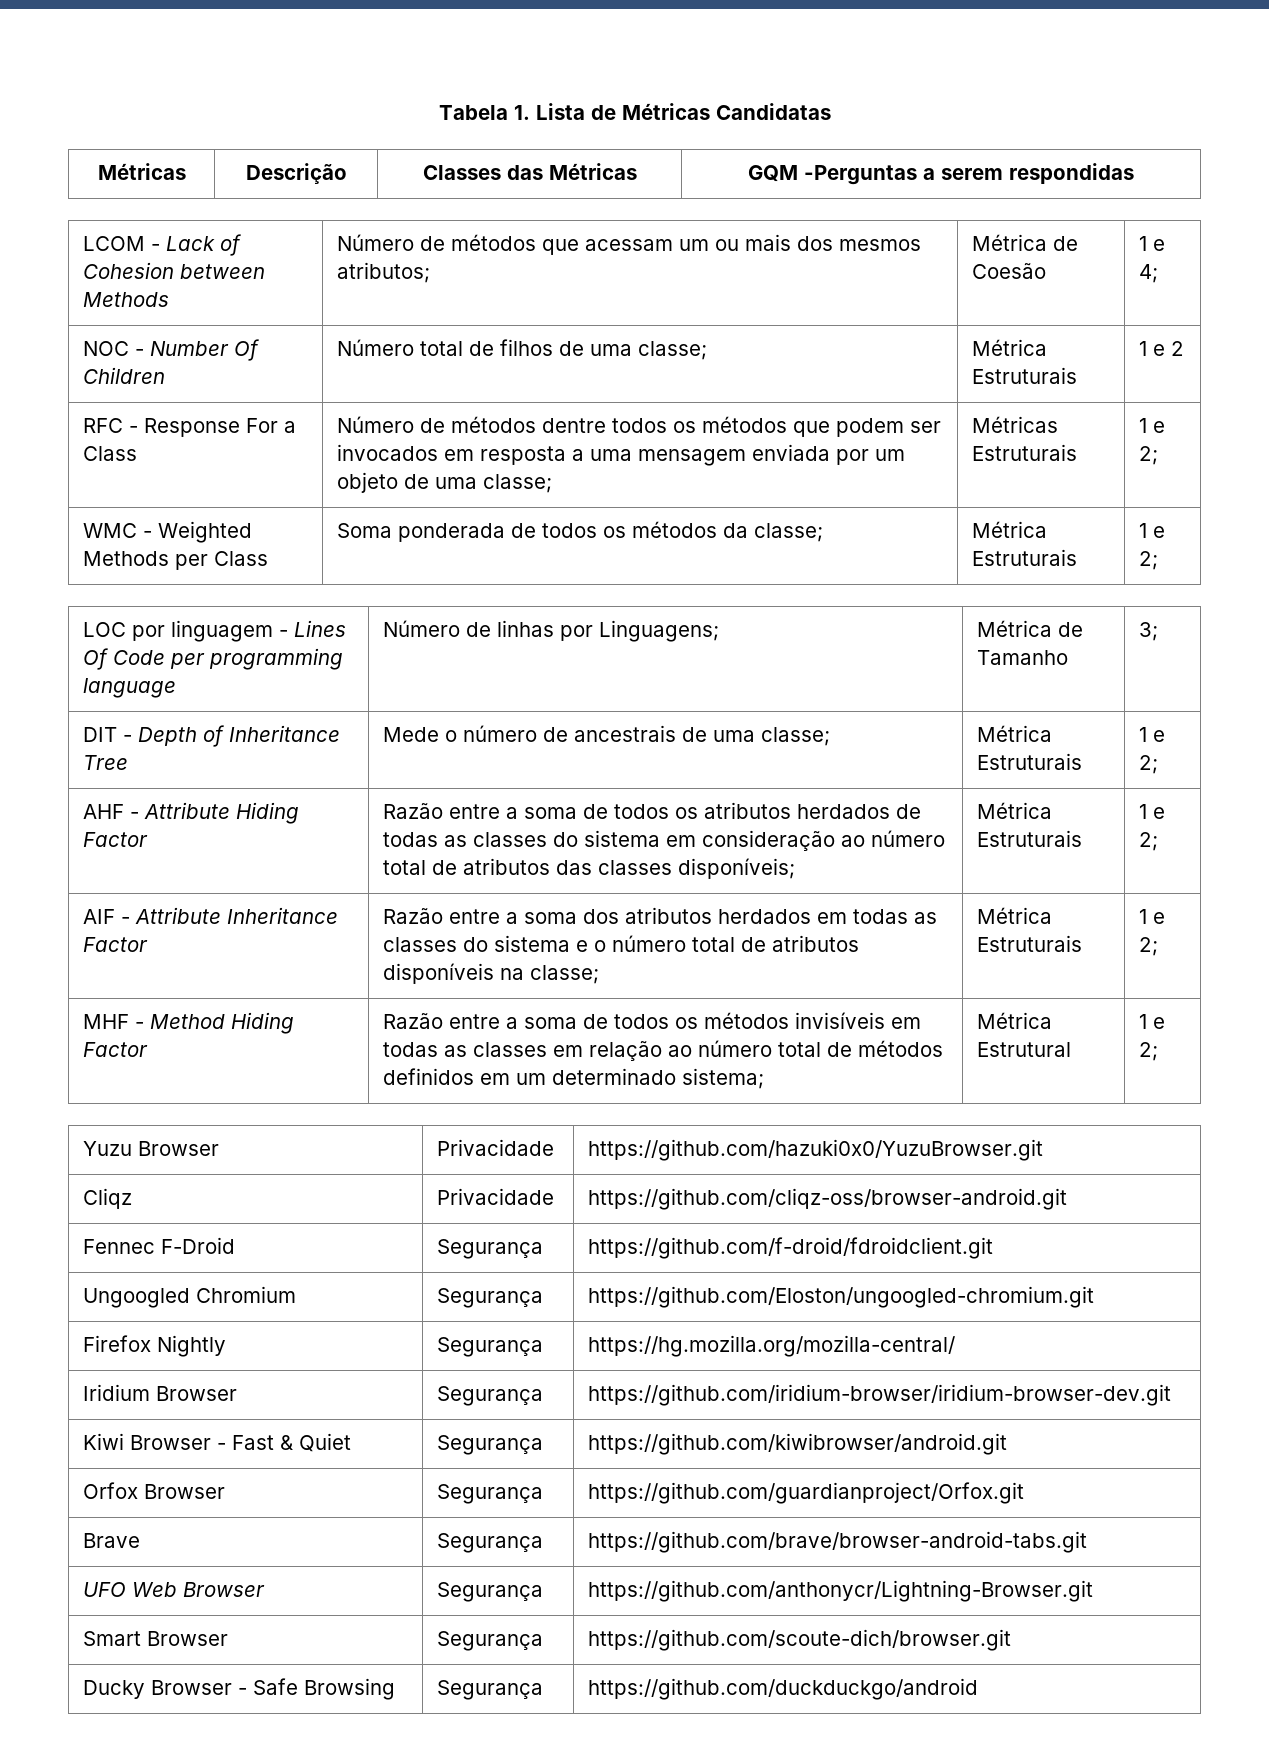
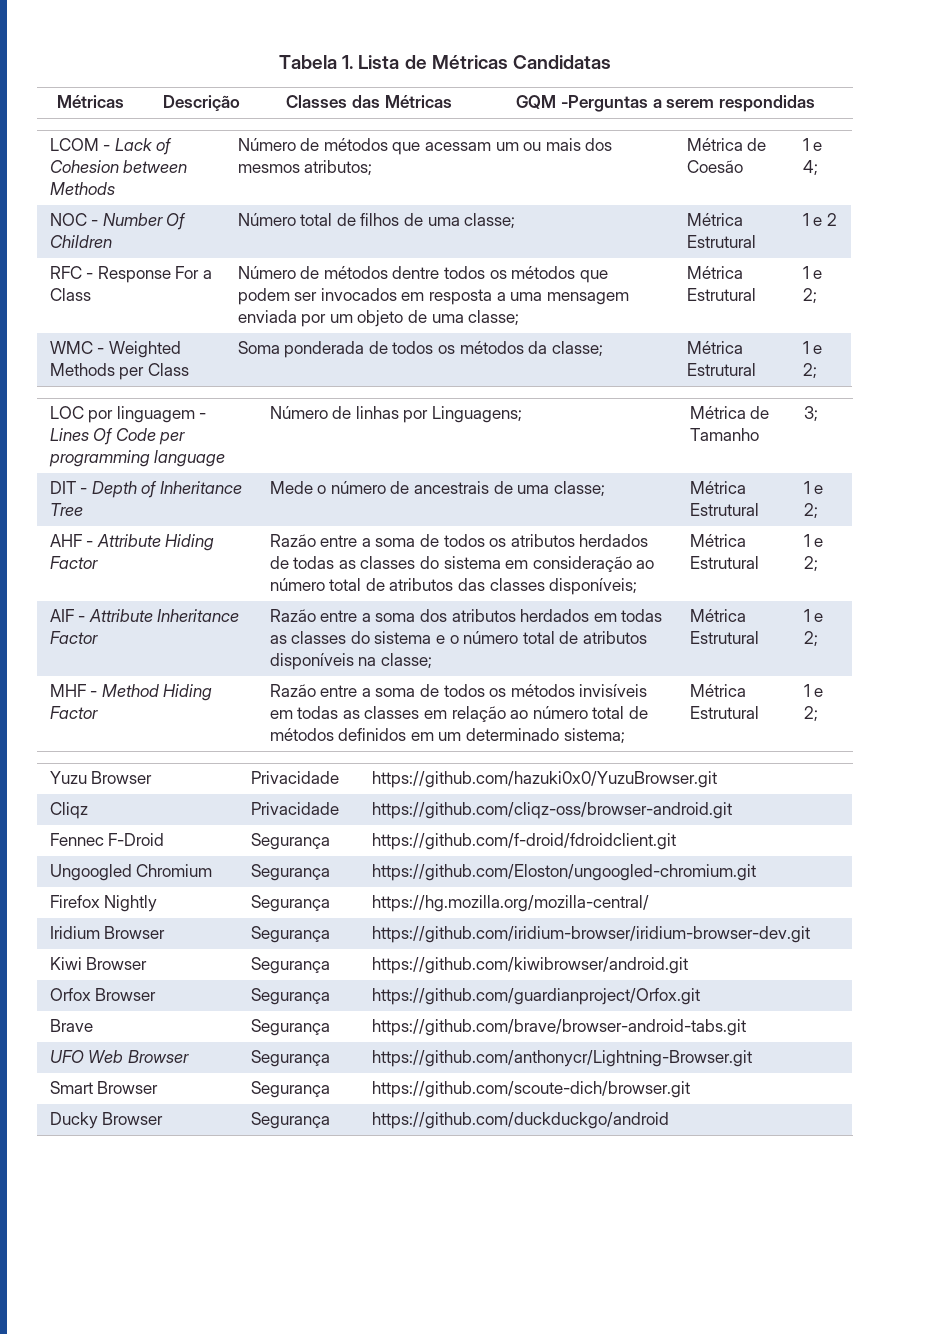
[972,367,1078,384] Estruturais -> [686,235,756,248] Estrutural
[972,416,1059,433] [972,444,1078,461] Métricas Estruturais -> [686,266,743,279] [686,288,756,301] Métrica Estrutural
[972,549,1078,566] Estruturais -> [686,363,756,376] Estrutural
[977,753,1083,770] Estruturais -> [689,503,759,516] Estrutural
[977,830,1083,847] Estruturais -> [689,556,759,569] Estrutural
[977,935,1083,952] Estruturais -> [689,631,759,644] Estrutural
[217,1433,352,1452] - Fast & Quiet -> (148, 963) none
[238,1678,396,1700] - Safe Browsing -> (164, 1118) none

